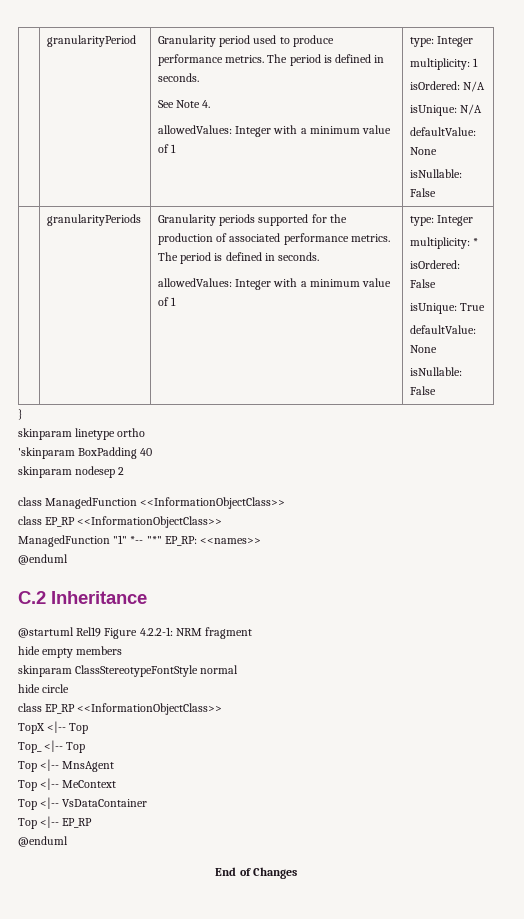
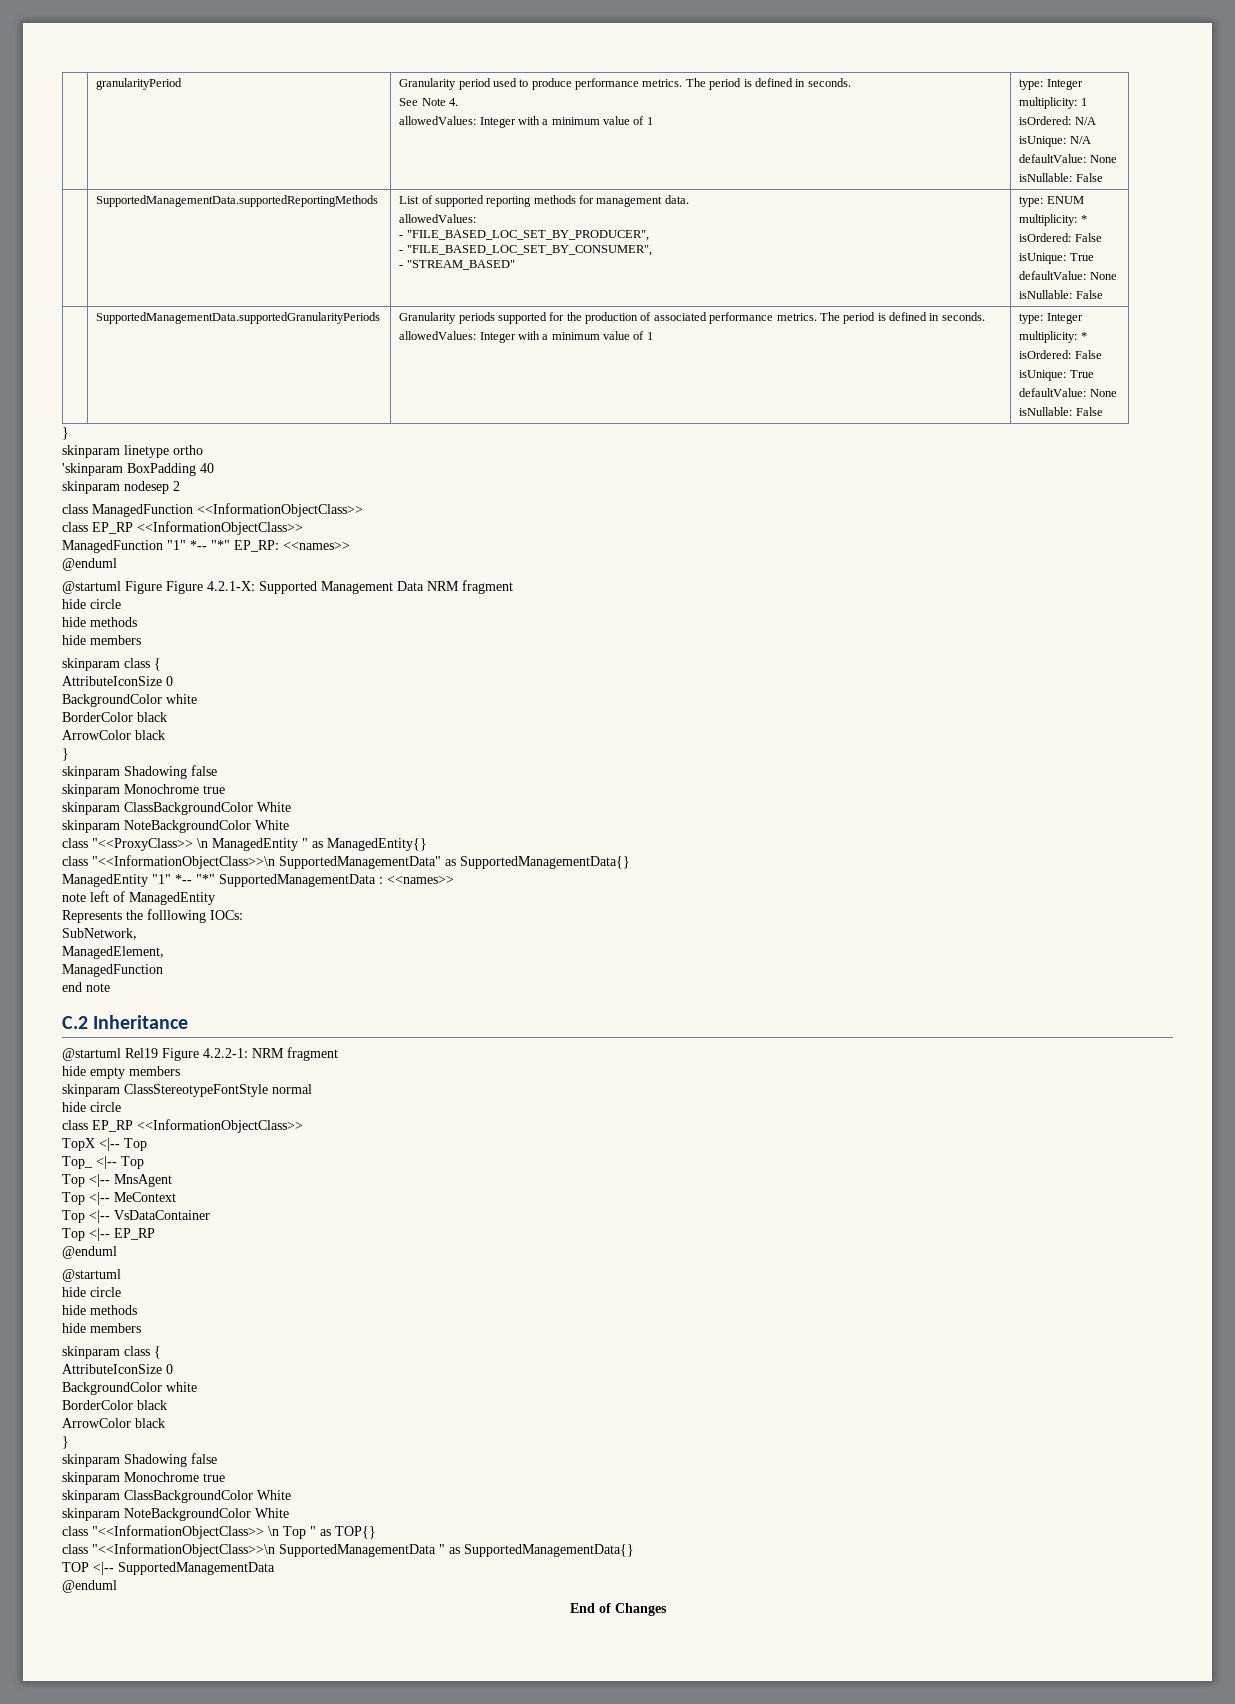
[46,214,141,226] granularityPeriods -> [96,195,379,207] [399,195,689,207] [399,214,477,223] [399,230,649,241] [399,245,652,256] [399,260,515,270] [1019,196,1084,207] [1019,214,1087,226] [1019,233,1102,242] [1019,253,1094,264] [1019,271,1117,280] [1019,290,1103,299] [96,312,381,324] SupportedManagementData.supportedReportingMethods | List of supported reporting methods for management data. // allowedValues: // - "FILE_BASED_LOC_SET_BY_PRODUCER", // - "FILE_BASED_LOC_SET_BY_CONSUMER", // - "STREAM_BASED" | type: ENUM // multiplicity: * // isOrdered: False // isUnique: True // defaultValue: None // isNullable: False // | SupportedManagementData.supportedGranularityPeriods
(68, 559) none -> [62,580,513,594] [62,599,121,609] [62,617,137,627] [62,635,141,645] [62,658,161,671] [62,676,173,686] [62,694,197,707] [62,712,167,722] [62,730,165,740] [62,748,69,761] [62,765,217,779] [62,784,225,797] [62,802,291,815] [62,820,289,833] [62,838,427,851] [62,855,630,869] [62,874,454,887] [62,891,215,905] [62,909,243,923] [62,928,137,940] [62,946,164,959] [62,964,163,977] [62,982,110,992] // @startuml Figure Figure 4.2.1-X: Supported Management Data NRM fragment // hide circle // hide methods // hide members // skinparam class { // AttributeIconSize 0 // BackgroundColor white // BorderColor black // ArrowColor black // } // skinparam Shadowing false // skinparam Monochrome true // skinparam ClassBackgroundColor White // skinparam NoteBackgroundColor White // class "<<ProxyClass>> \n ManagedEntity " as ManagedEntity{} // class "<<InformationObjectClass>>\n SupportedManagementData" as SupportedManagementData{} // ManagedEntity "1" *-- "*" SupportedManagementData : <<names>> // note left of ManagedEntity // Represents the folllowing IOCs: // SubNetwork, // ManagedElement, // ManagedFunction // end note
(68, 841) none -> [62,1269,121,1282] [62,1287,121,1297] [62,1305,137,1315] [62,1323,141,1333] [62,1346,161,1359] [62,1364,173,1374] [62,1382,197,1395] [62,1400,167,1410] [62,1418,165,1428] [62,1436,69,1449] [62,1453,217,1467] [62,1472,225,1485] [62,1490,291,1503] [62,1508,289,1521] [62,1525,376,1539] [62,1543,634,1557] [62,1562,275,1575] [62,1580,117,1593] // @startuml // hide circle // hide methods // hide members // skinparam class { // AttributeIconSize 0 // BackgroundColor white // BorderColor black // ArrowColor black // } // skinparam Shadowing false // skinparam Monochrome true // skinparam ClassBackgroundColor White // skinparam NoteBackgroundColor White // class "<<InformationObjectClass>> \n Top " as TOP{} // class "<<InformationObjectClass>>\n SupportedManagementData " as SupportedManagementData{} // TOP <|-- SupportedManagementData // @enduml

